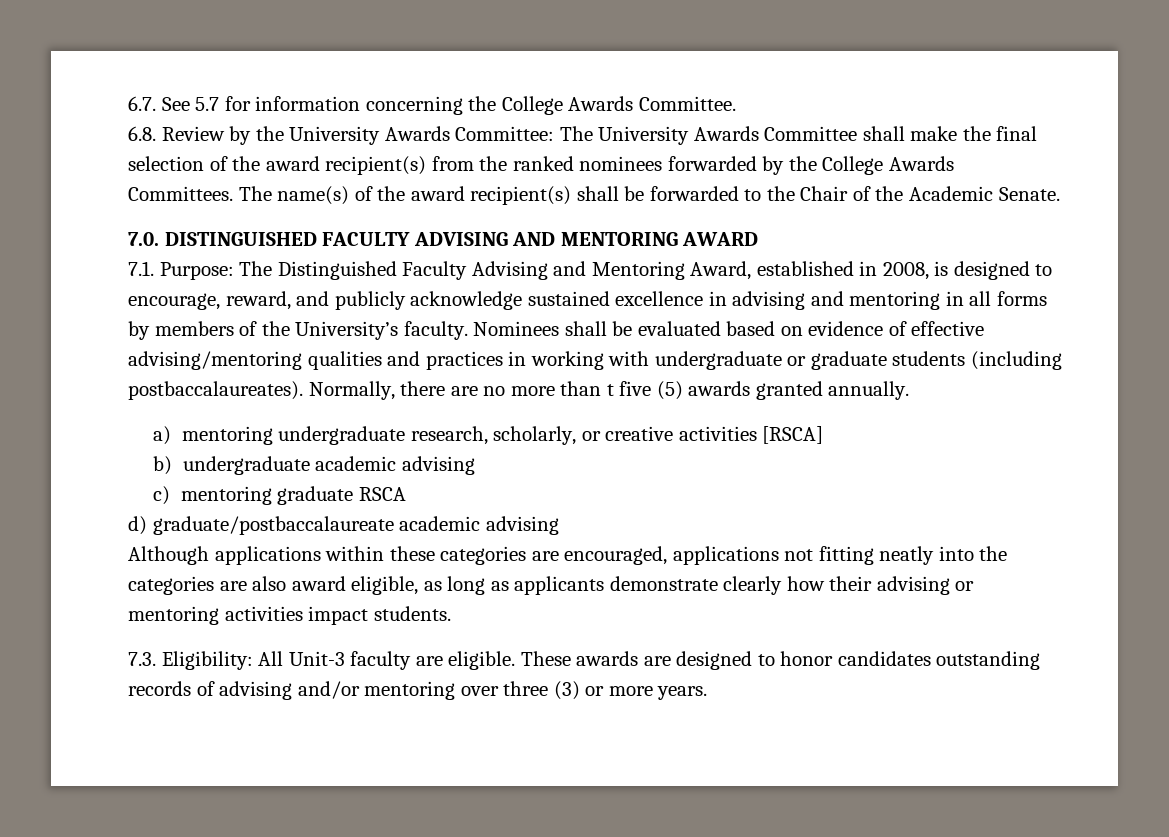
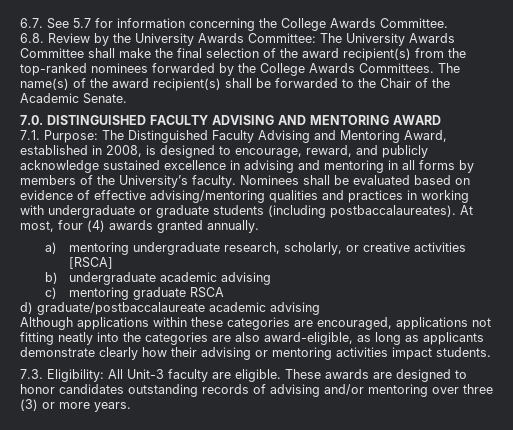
[512,156,574,171] ranked -> [20,63,87,76] top-ranked
[308,381,683,400] Normally, there are no more than t five (5) -> [460,205,473,215] [20,220,105,232] At most, four (4)
[291,576,419,595] award eligible, -> [264,332,353,345] award-eligible,

